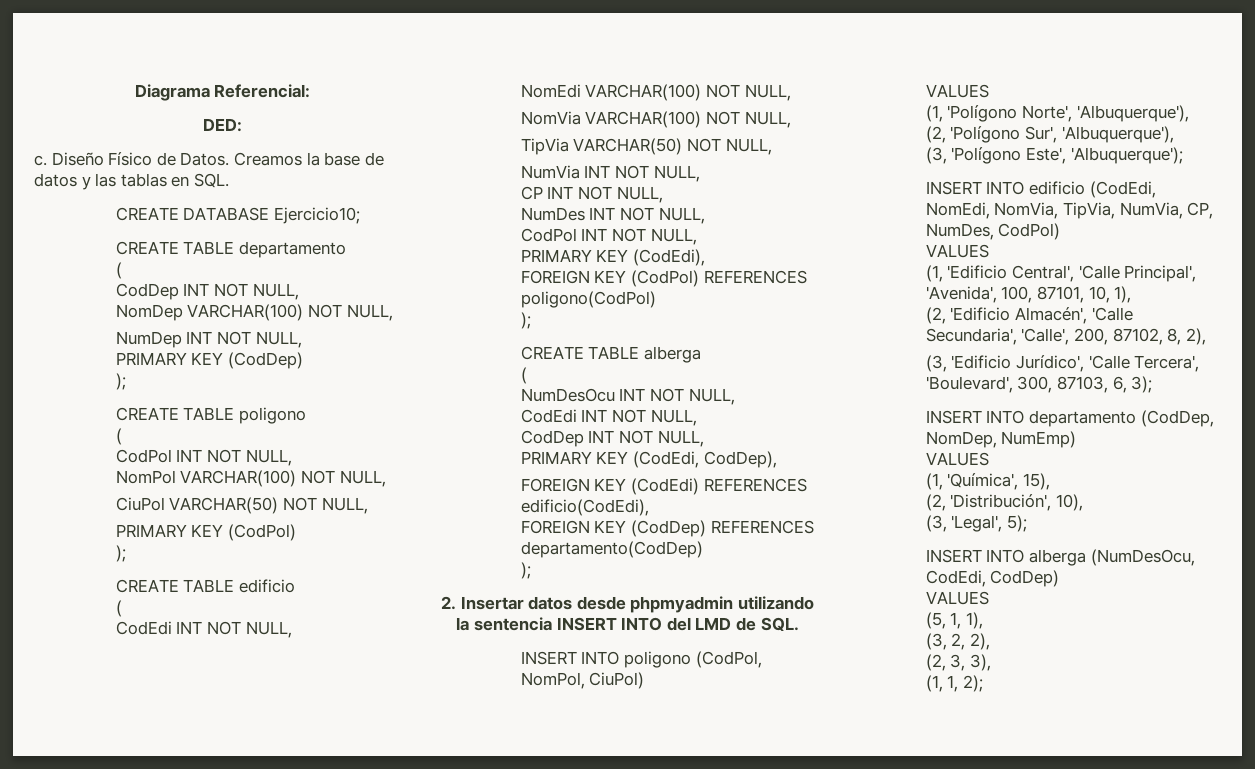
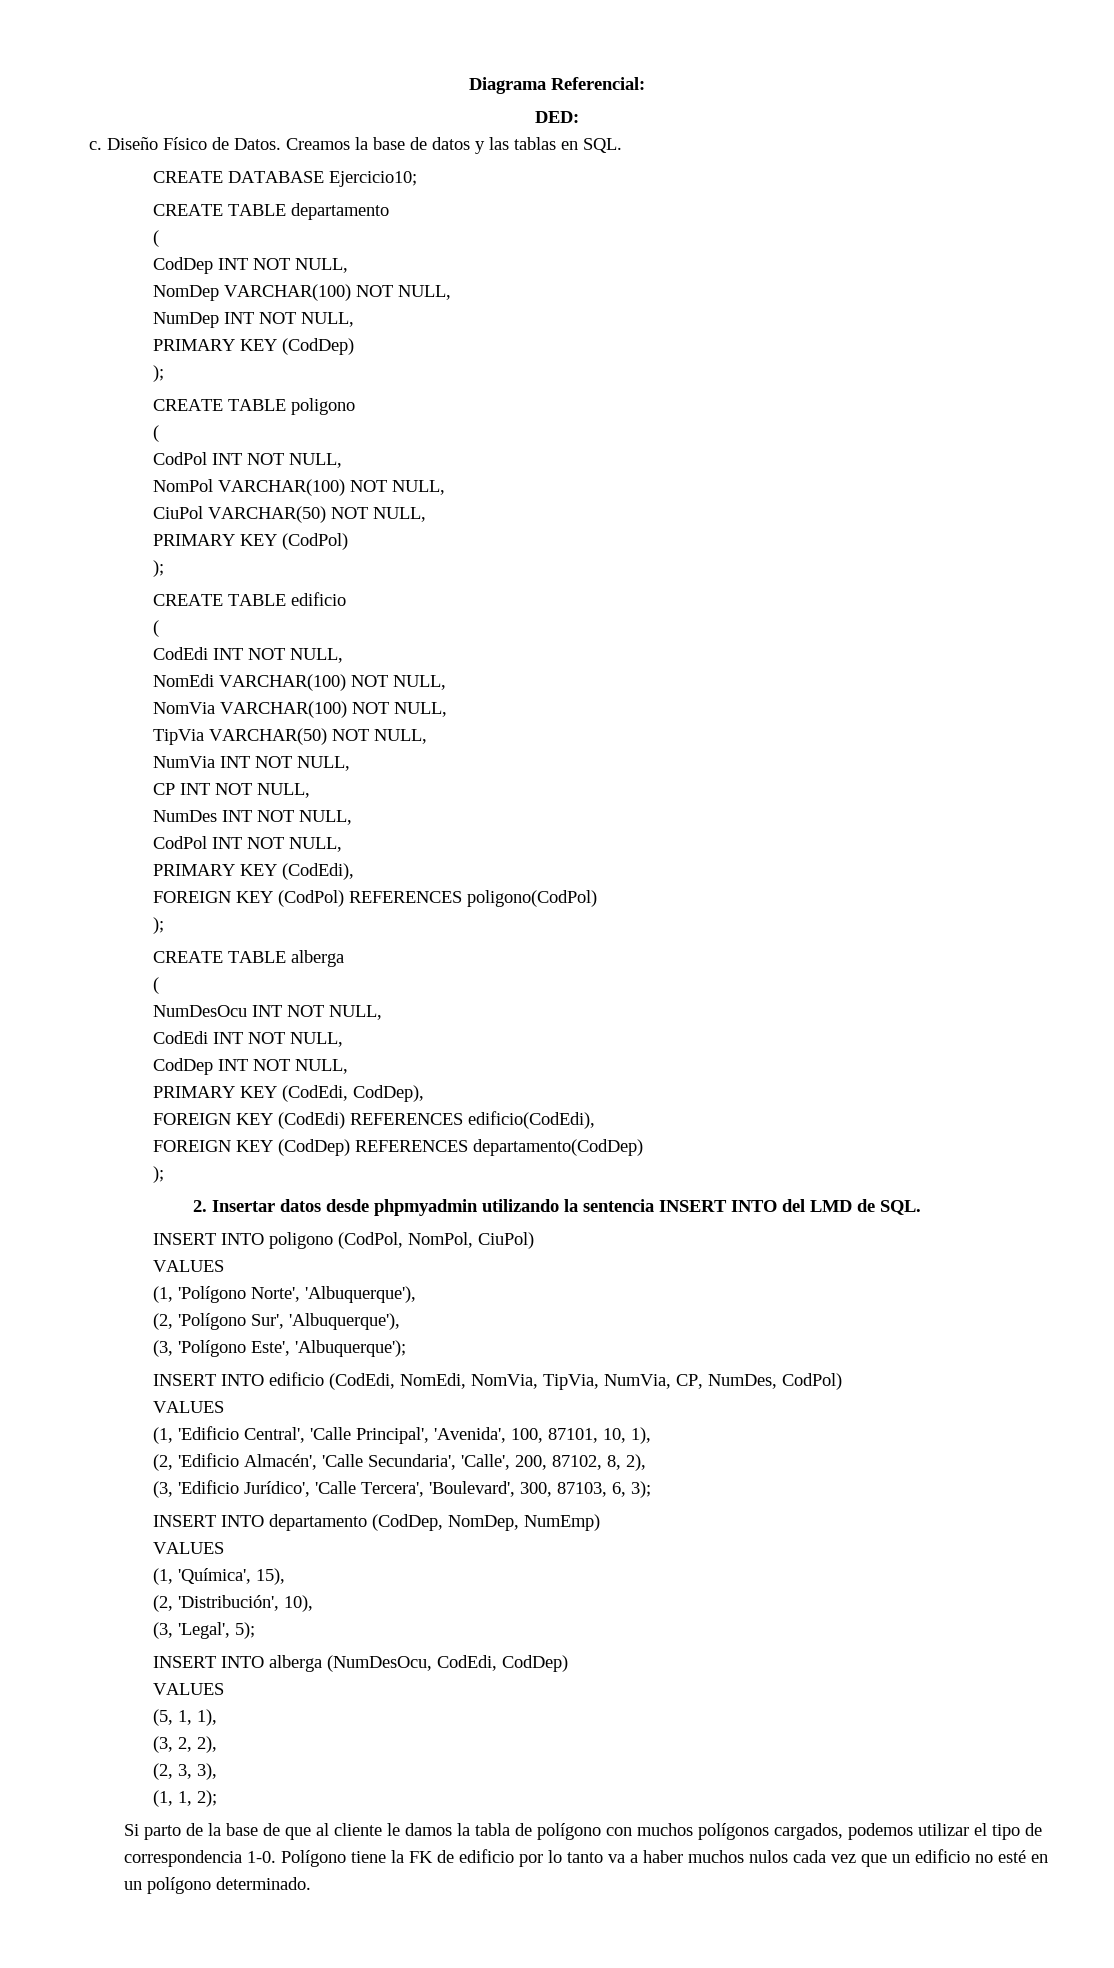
(984, 683) none -> [123,1823,1042,1840] [123,1849,1048,1867] [123,1877,311,1894] // Si parto de la base de que al cliente le damos la tabla de polígono con muchos polígonos cargados, podemos utilizar el tipo de correspondencia 1-0. Polígono tiene la FK de edificio por lo tanto va a haber muchos nulos cada vez que un edificio no esté en un polígono determinado.

